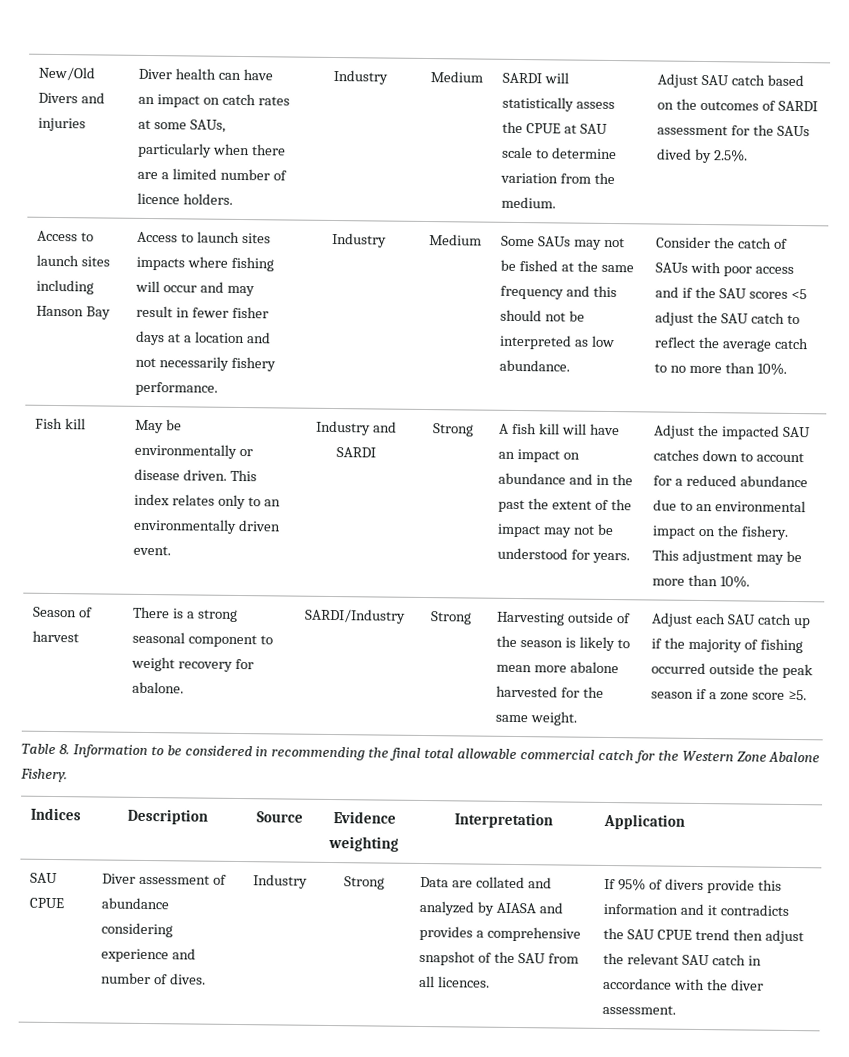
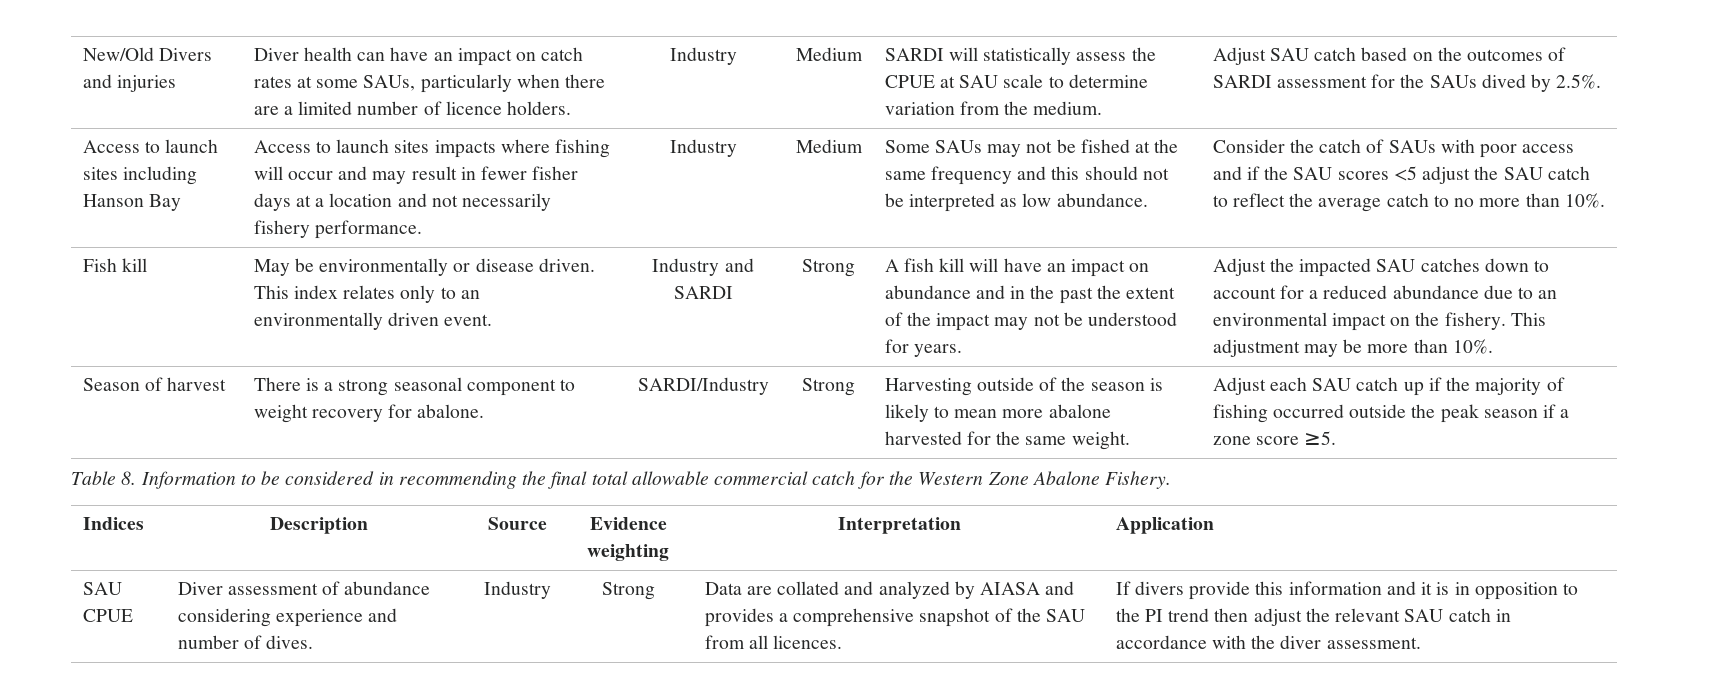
[618,878,663,891] 95% of -> (1131, 588) none
[719,904,789,916] [603,927,692,940] contradicts the SAU CPUE -> [1436,582,1579,600] [1115,608,1163,622] is in opposition to the PI

